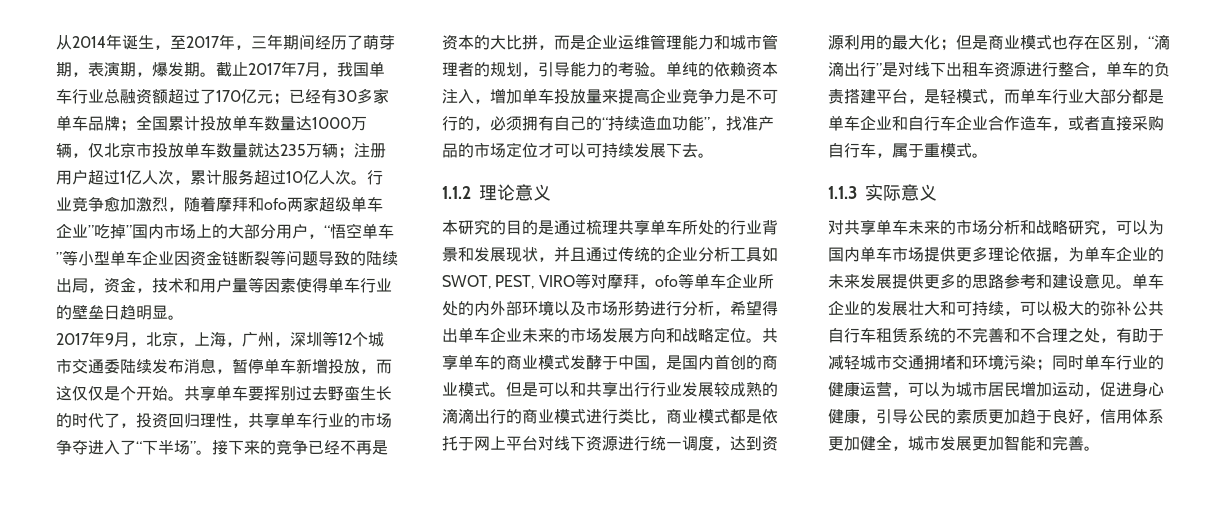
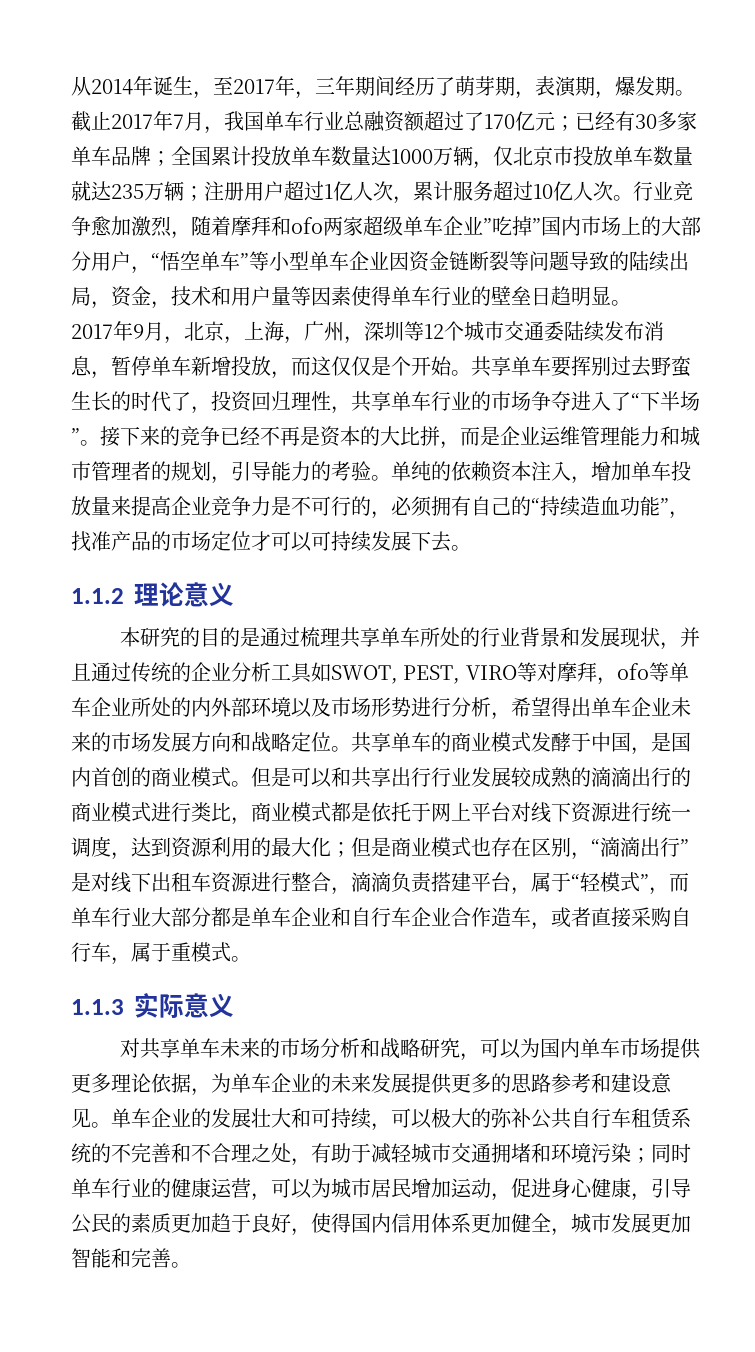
[1106,61,1154,77] 单车的 -> [351,872,391,892] 滴滴
[924,89,988,104] 是轻模式 -> [531,872,649,892] 属于“轻模式”
(1100, 421) none -> [311,1213,391,1233] 使得国内

